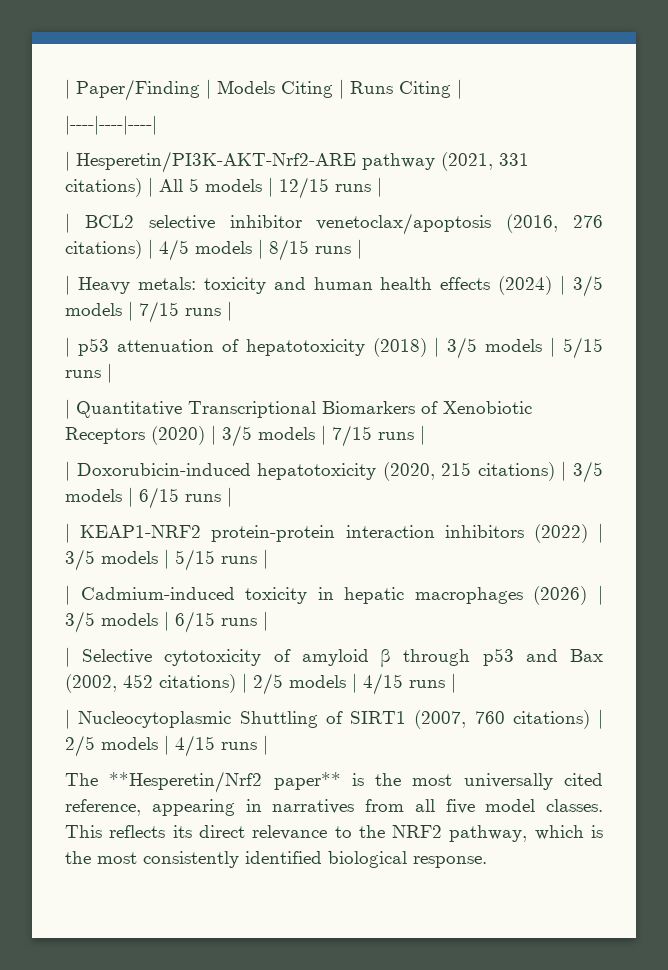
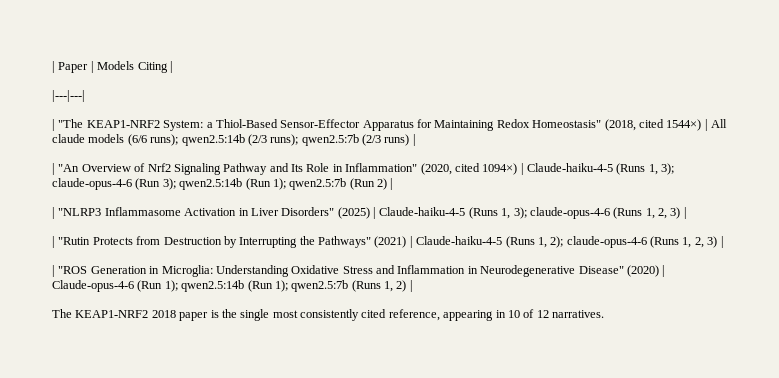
[65,79,200,101] | Paper/Finding -> [52,61,89,73] | Paper
[350,79,462,99] [65,115,157,135] [65,151,529,173] [65,177,382,199] [65,213,603,235] [65,239,362,261] [65,275,603,297] [65,301,232,323] [65,337,603,359] [65,363,112,383] [65,399,532,419] [65,425,425,447] [65,461,603,483] [65,487,232,509] [65,523,603,543] [65,549,268,571] [65,585,603,605] [65,611,268,633] [65,647,603,667] [65,673,456,695] [65,709,603,729] [65,735,268,757] [65,771,603,793] [65,799,603,816] [65,825,603,842] [65,851,487,868] Runs Citing | // |----|----|----| // | Hesperetin/PI3K-AKT-Nrf2-ARE pathway (2021, 331 citations) | All 5 models | 12/15 runs | // | BCL2 selective inhibitor venetoclax/apoptosis (2016, 276 citations) | 4/5 models | 8/15 runs | // | Heavy metals: toxicity and human health effects (2024) | 3/5 models | 7/15 runs | // | p53 attenuation of hepatotoxicity (2018) | 3/5 models | 5/15 runs | // | Quantitative Transcriptional Biomarkers of Xenobiotic Receptors (2020) | 3/5 models | 7/15 runs | // | Doxorubicin-induced hepatotoxicity (2020, 215 citations) | 3/5 models | 6/15 runs | // | KEAP1-NRF2 protein-protein interaction inhibitors (2022) | 3/5 models | 5/15 runs | // | Cadmium-induced toxicity in hepatic macrophages (2026) | 3/5 models | 6/15 runs | // | Selective cytotoxicity of amyloid β through p53 and Bax (2002, 452 citations) | 2/5 models | 4/15 runs | // | Nucleocytoplasmic Shuttling of SIRT1 (2007, 760 citations) | 2/5 models | 4/15 runs | // The **Hesperetin/Nrf2 paper** is the most universally cited reference, appearing in narratives from all five model classes. This reflects its direct relevance to the NRF2 pathway, which is the most consistently identified biological response. -> [52,90,85,102] [52,119,727,131] [52,134,416,146] [52,163,675,175] [52,178,394,190] [52,207,687,219] [52,236,724,248] [52,265,666,277] [52,280,413,292] [52,309,604,321] // |---|---| // | "The KEAP1-NRF2 System: a Thiol-Based Sensor-Effector Apparatus for Maintaining Redox Homeostasis" (2018, cited 1544×) | All claude models (6/6 runs); qwen2.5:14b (2/3 runs); qwen2.5:7b (2/3 runs) | // | "An Overview of Nrf2 Signaling Pathway and Its Role in Inflammation" (2020, cited 1094×) | Claude-haiku-4-5 (Runs 1, 3); claude-opus-4-6 (Run 3); qwen2.5:14b (Run 1); qwen2.5:7b (Run 2) | // | "NLRP3 Inflammasome Activation in Liver Disorders" (2025) | Claude-haiku-4-5 (Runs 1, 3); claude-opus-4-6 (Runs 1, 2, 3) | // | "Rutin Protects from Destruction by Interrupting the Pathways" (2021) | Claude-haiku-4-5 (Runs 1, 2); claude-opus-4-6 (Runs 1, 2, 3) | // | "ROS Generation in Microglia: Understanding Oxidative Stress and Inflammation in Neurodegenerative Disease" (2020) | Claude-opus-4-6 (Run 1); qwen2.5:14b (Run 1); qwen2.5:7b (Runs 1, 2) | // The KEAP1-NRF2 2018 paper is the single most consistently cited reference, appearing in 10 of 12 narratives.

